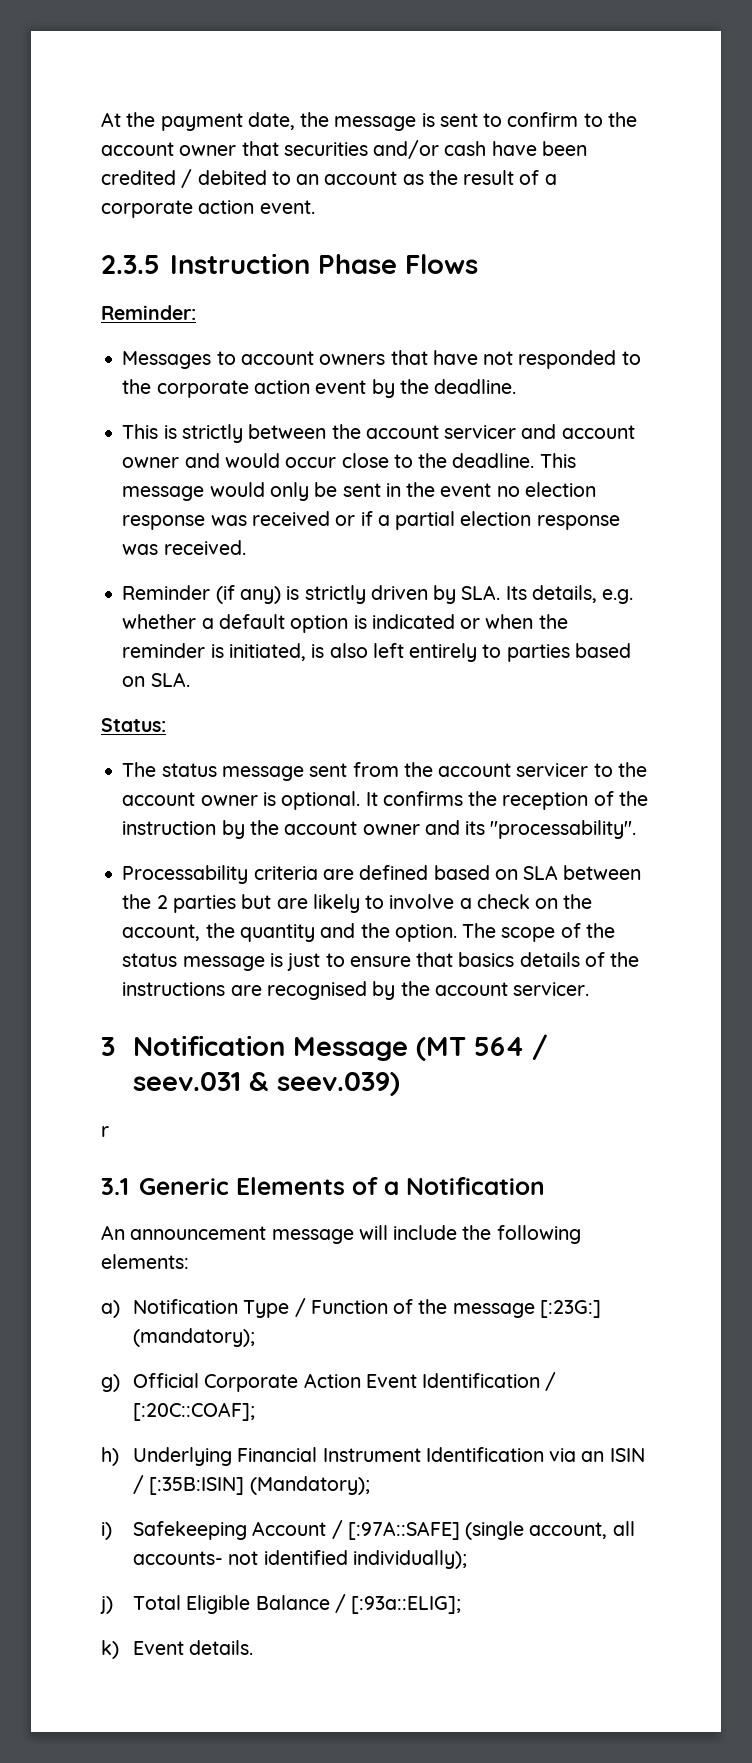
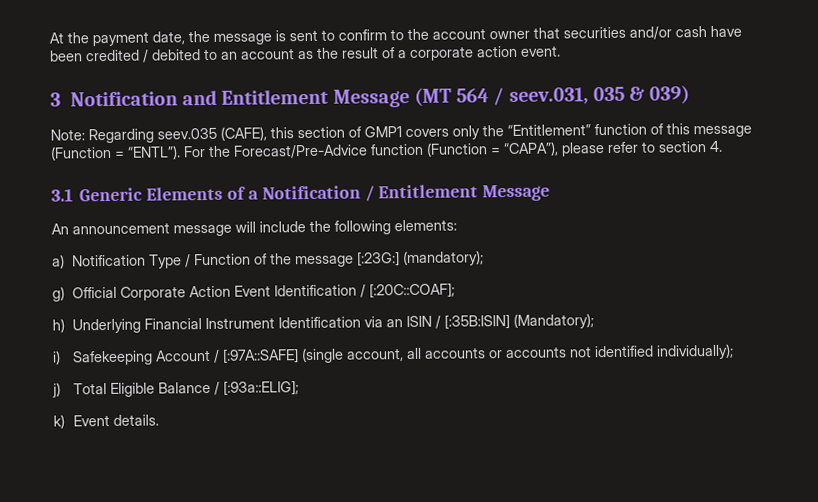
[101,253,478,274] [101,305,196,320] [122,350,641,369] [122,379,517,398] [122,424,635,443] [122,453,576,468] [122,482,596,501] [122,511,620,530] [122,540,246,555] [122,585,634,604] [122,614,568,633] [122,643,631,662] [122,672,190,687] [101,718,166,732] [122,762,647,781] [122,791,648,810] [122,820,637,839] [122,865,642,884] [122,894,593,913] [122,923,615,942] [122,952,640,971] [122,981,590,1000] [101,1034,549,1061] [133,1072,401,1096] [101,1126,109,1137] 2.3.5 Instruction Phase Flows // Reminder: // Messages to account owners that have not responded to the corporate action event by the deadline. // This is strictly between the account servicer and account owner and would occur close to the deadline. This message would only be sent in the event no election response was received or if a partial election response was received. // Reminder (if any) is strictly driven by SLA. Its details, e.g. whether a default option is indicated or when the reminder is initiated, is also left entirely to parties based on SLA. // Status: // The status message sent from the account servicer to the account owner is optional. It confirms the reception of the instruction by the account owner and its "processability". // Processability criteria are defined based on SLA between the 2 parties but are likely to involve a check on the account, the quantity and the option. The scope of the status message is just to ensure that basics details of the instructions are recognised by the account servicer. // 3 Notification Message (MT 564 / seev.031 & seev.039) // r -> [50,85,691,108] [50,123,752,144] [50,140,723,161] 3 Notification and Entitlement Message (MT 564 / seev.031, 035 & 039) // Note: Regarding seev.035 (CAFE), this section of GMP1 covers only the “Entitlement” function of this message (Function = “ENTL”). For the Forecast/Pre-Advice function (Function = “CAPA”), please refer to section 4.
(545, 1186) none -> [364,184,551,202] / Entitlement Message
[133,1551,224,1565] accounts- -> [423,346,567,359] accounts or accounts

